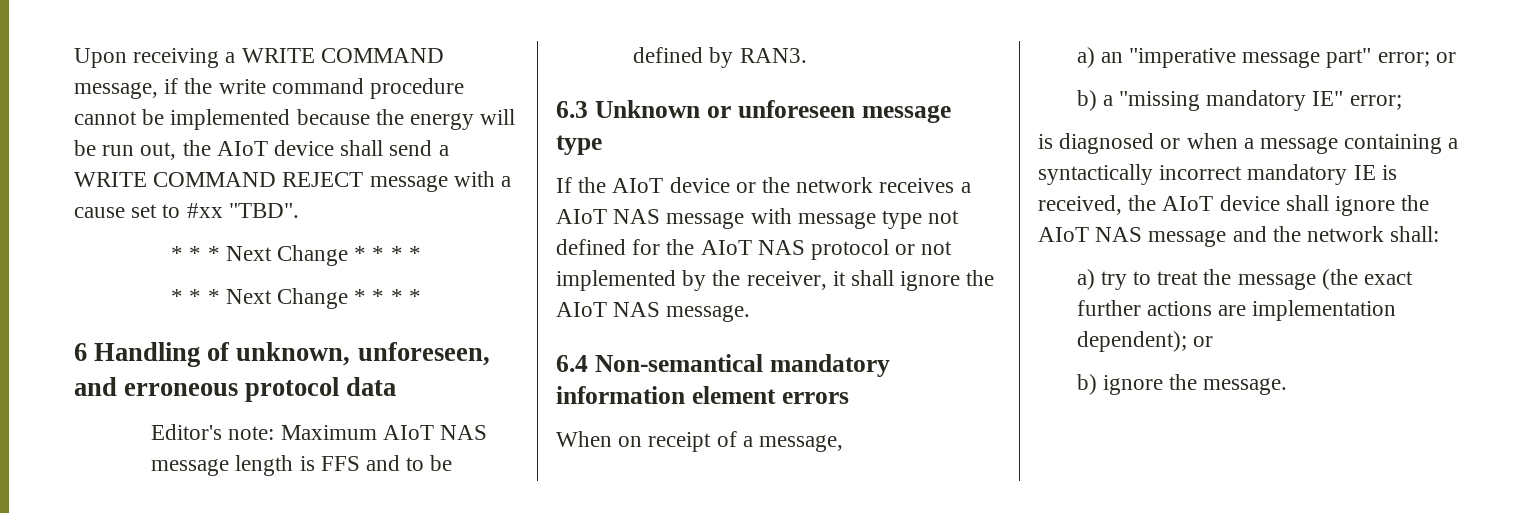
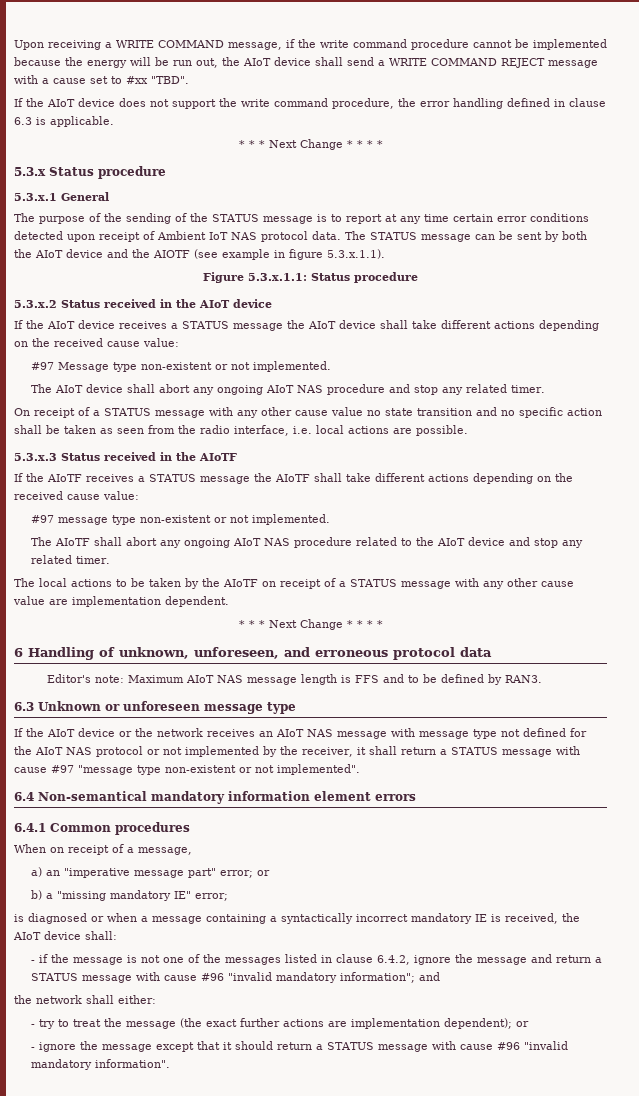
[171,245,421,266] // * * * Next Change * * * * -> [14,98,606,109] [14,116,114,127] [238,139,383,150] [14,166,166,179] [14,192,109,201] [14,213,589,224] [14,231,587,242] [14,249,385,260] [203,272,418,283] [14,299,272,308] [14,320,599,331] [14,338,179,347] [30,361,331,372] [30,384,545,395] [14,407,602,418] [14,425,468,436] [14,452,237,461] [14,473,573,484] [14,491,139,500] [30,514,330,525] [30,537,583,548] [30,555,110,564] [14,578,574,589] [13,596,229,607] // If the AIoT device does not support the write command procedure, the error handling defined in clause 6.3 is applicable. // * * * Next Change * * * * // 5.3.x Status procedure // 5.3.x.1 General // The purpose of the sending of the STATUS message is to report at any time certain error conditions detected upon receipt of Ambient IoT NAS protocol data. The STATUS message can be sent by both the AIoT device and the AIOTF (see example in figure 5.3.x.1.1). // Figure 5.3.x.1.1: Status procedure // 5.3.x.2 Status received in the AIoT device // If the AIoT device receives a STATUS message the AIoT device shall take different actions depending on the received cause value: // #97 Message type non-existent or not implemented. // The AIoT device shall abort any ongoing AIoT NAS procedure and stop any related timer. // On receipt of a STATUS message with any other cause value no state transition and no specific action shall be taken as seen from the radio interface, i.e. local actions are possible. // 5.3.x.3 Status received in the AIoTF // If the AIoTF receives a STATUS message the AIoTF shall take different actions depending on the received cause value: // #97 message type non-existent or not implemented. // The AIoTF shall abort any ongoing AIoT NAS procedure related to the AIoT device and stop any related timer. // The local actions to be taken by the AIoTF on receipt of a STATUS message with any other cause value are implementation dependent.
[960,182,971,193] a -> [259,731,273,737] an
[900,270,995,291] [556,302,751,322] ignore the AIoT NAS message. -> [400,746,580,757] [14,764,360,775] return a STATUS message with cause #97 "message type non-existent or not implemented".
(849, 398) none -> [14,822,190,835] // 6.4.1 Common procedures
[1285,195,1430,216] [1038,226,1440,247] [1076,269,1095,290] shall ignore the AIoT NAS message and the network shall: // a) -> [85,931,117,940] [30,954,602,965] [30,972,440,983] [14,995,156,1004] [30,1024,35,1027] shall: // - if the message is not one of the messages listed in clause 6.4.2, ignore the message and return a STATUS message with cause #96 "invalid mandatory information"; and // the network shall either: // -
[1076,374,1288,395] b) ignore the message. -> [30,1041,568,1052] [30,1059,170,1070] - ignore the message except that it should return a STATUS message with cause #96 "invalid mandatory information".

